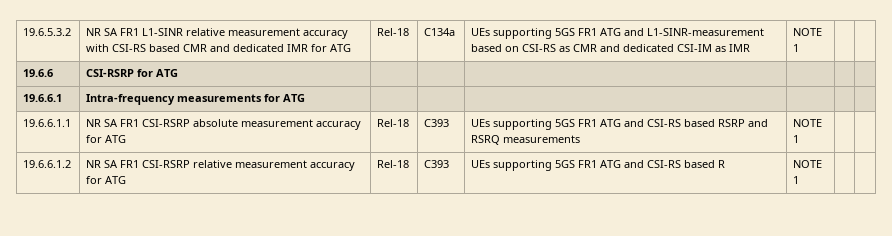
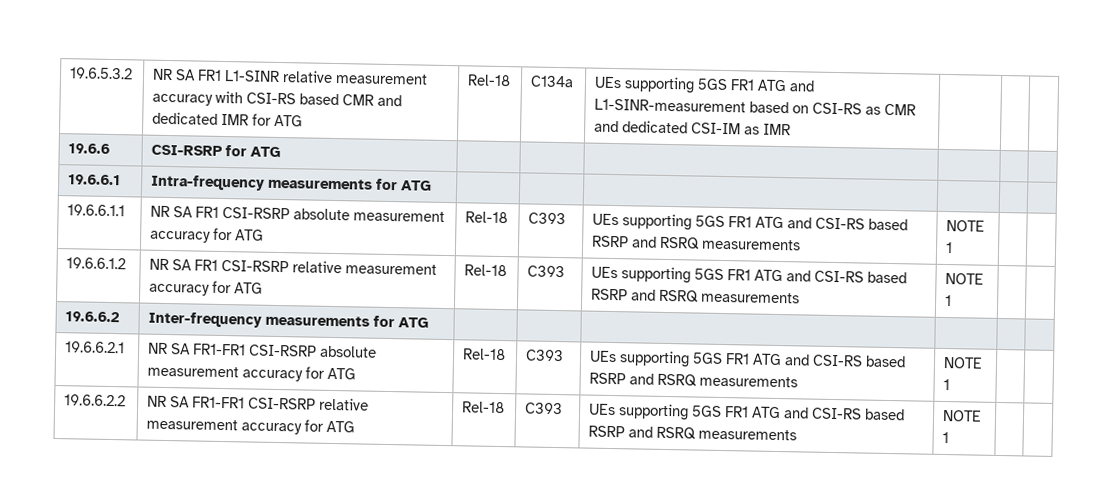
[793,28,823,36] [793,44,800,52] NOTE 1 -> (792, 129) none
[718,160,726,168] R -> [591,288,801,304] [945,272,985,285] [945,294,953,307] [65,311,121,323] [148,311,430,328] [65,341,126,354] [148,342,378,358] [147,365,357,382] [462,348,507,361] [525,349,565,362] [589,350,907,368] [589,372,799,388] [943,356,984,369] [943,378,951,391] [64,394,127,407] [147,395,370,411] [146,418,356,435] [462,401,506,414] [525,402,564,415] [589,403,906,421] [588,425,798,441] RSRP and RSRQ measurements | NOTE 1 | | // 19.6.6.2 | Inter-frequency measurements for ATG | | | | | | // 19.6.6.2.1 | NR SA FR1-FR1 CSI-RSRP absolute measurement accuracy for ATG | Rel-18 | C393 | UEs supporting 5GS FR1 ATG and CSI-RS based RSRP and RSRQ measurements | NOTE 1 | | // 19.6.6.2.2 | NR SA FR1-FR1 CSI-RSRP relative measurement accuracy for ATG | Rel-18 | C393 | UEs supporting 5GS FR1 ATG and CSI-RS based RSRP and RSRQ measurements

